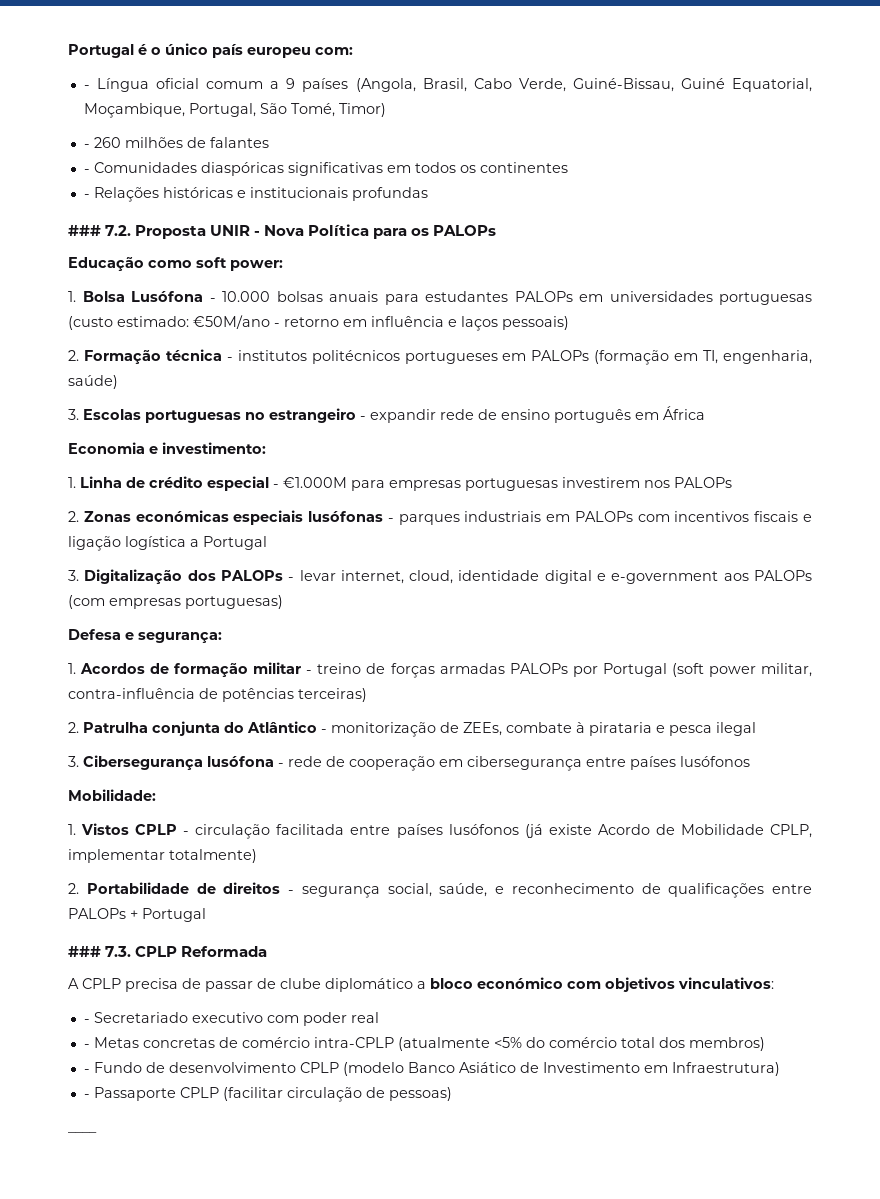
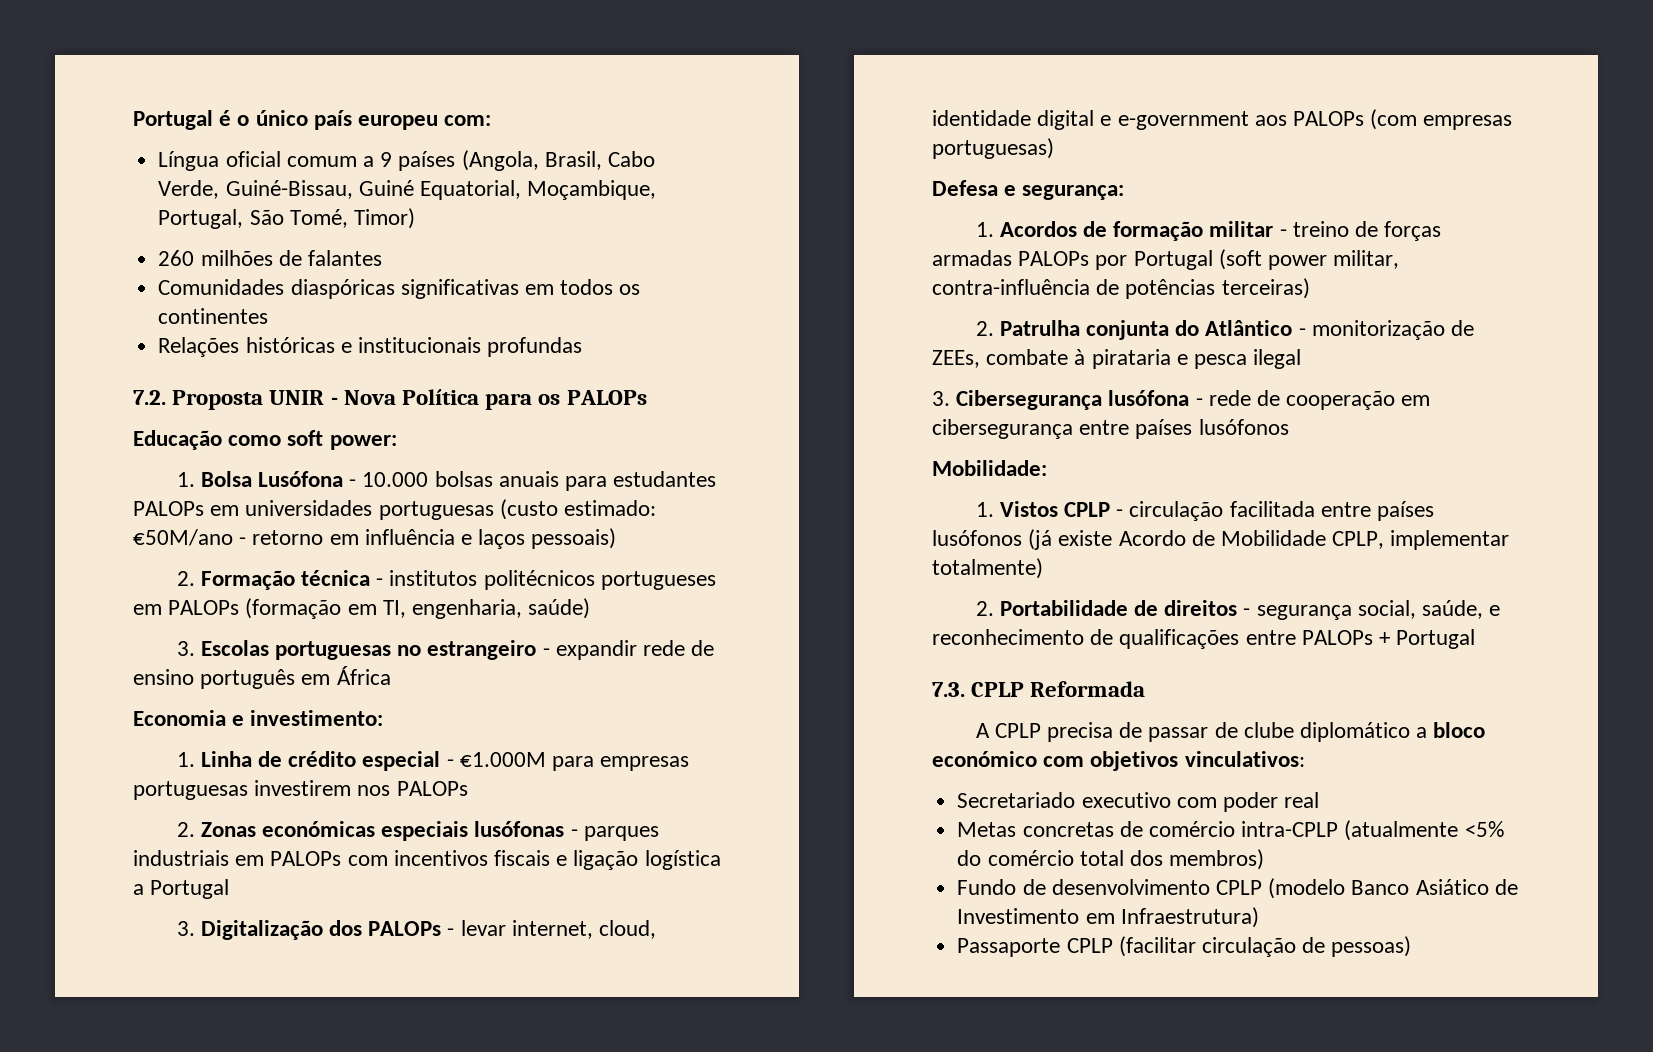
[83,85,90,89] - -> (492, 120) none
[83,144,90,148] - -> (415, 218) none
[83,169,90,173] - -> (382, 258) none
[83,194,90,198] - -> (269, 316) none
[68,225,101,236] ### -> (583, 347) none
[68,946,101,957] ### -> (1476, 639) none
[83,1019,90,1023] - -> (1305, 759) none
[83,1044,90,1048] - -> (1320, 800) none
[83,1069,90,1073] - -> (1265, 859) none
[83,1094,90,1098] - -> (1259, 917) none
[68,1132,97,1133] // ____ -> (1412, 946) none

